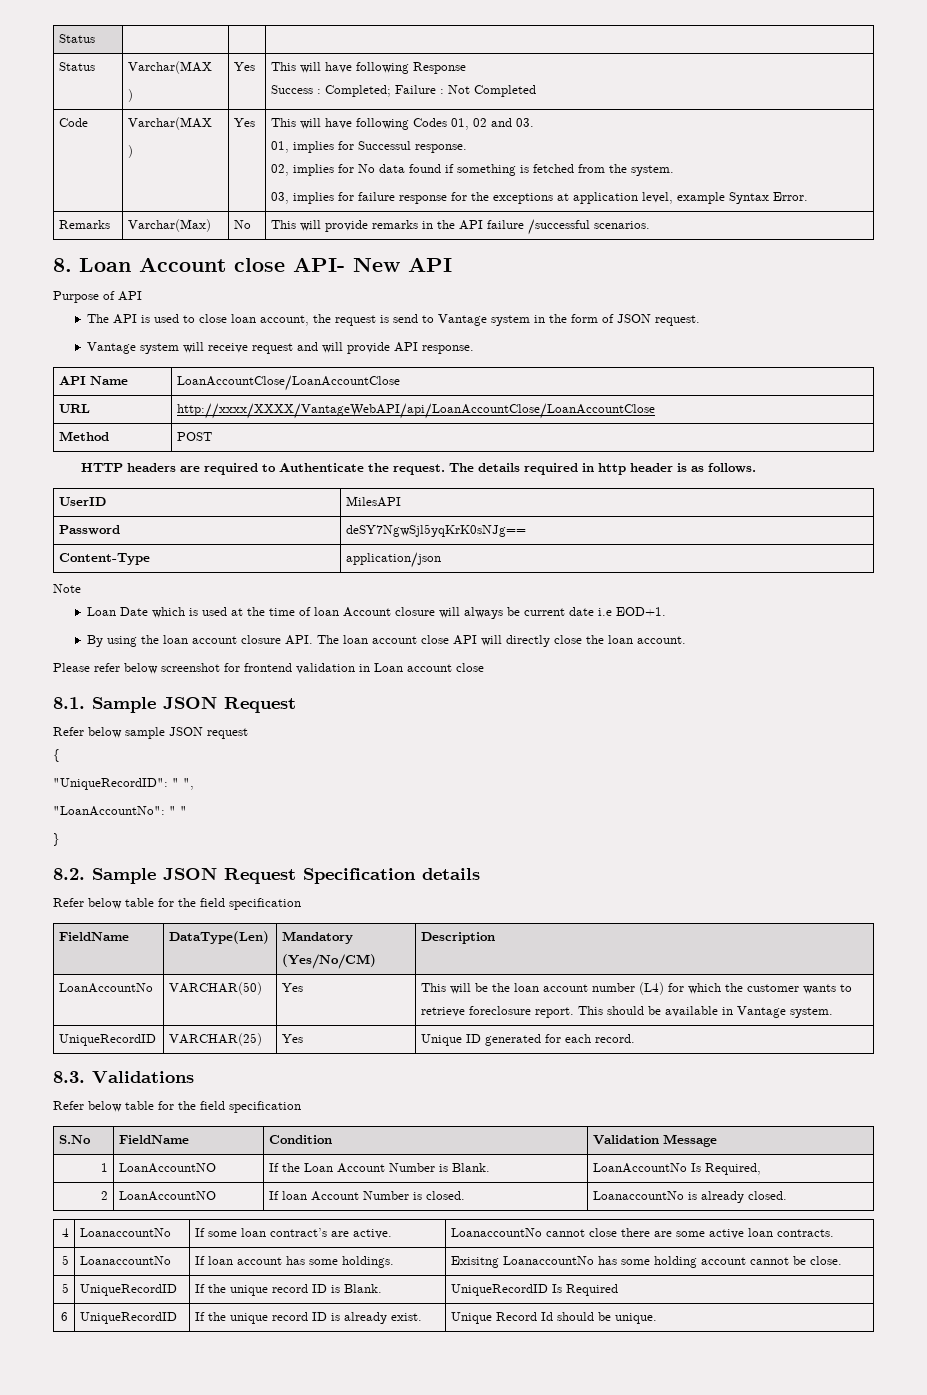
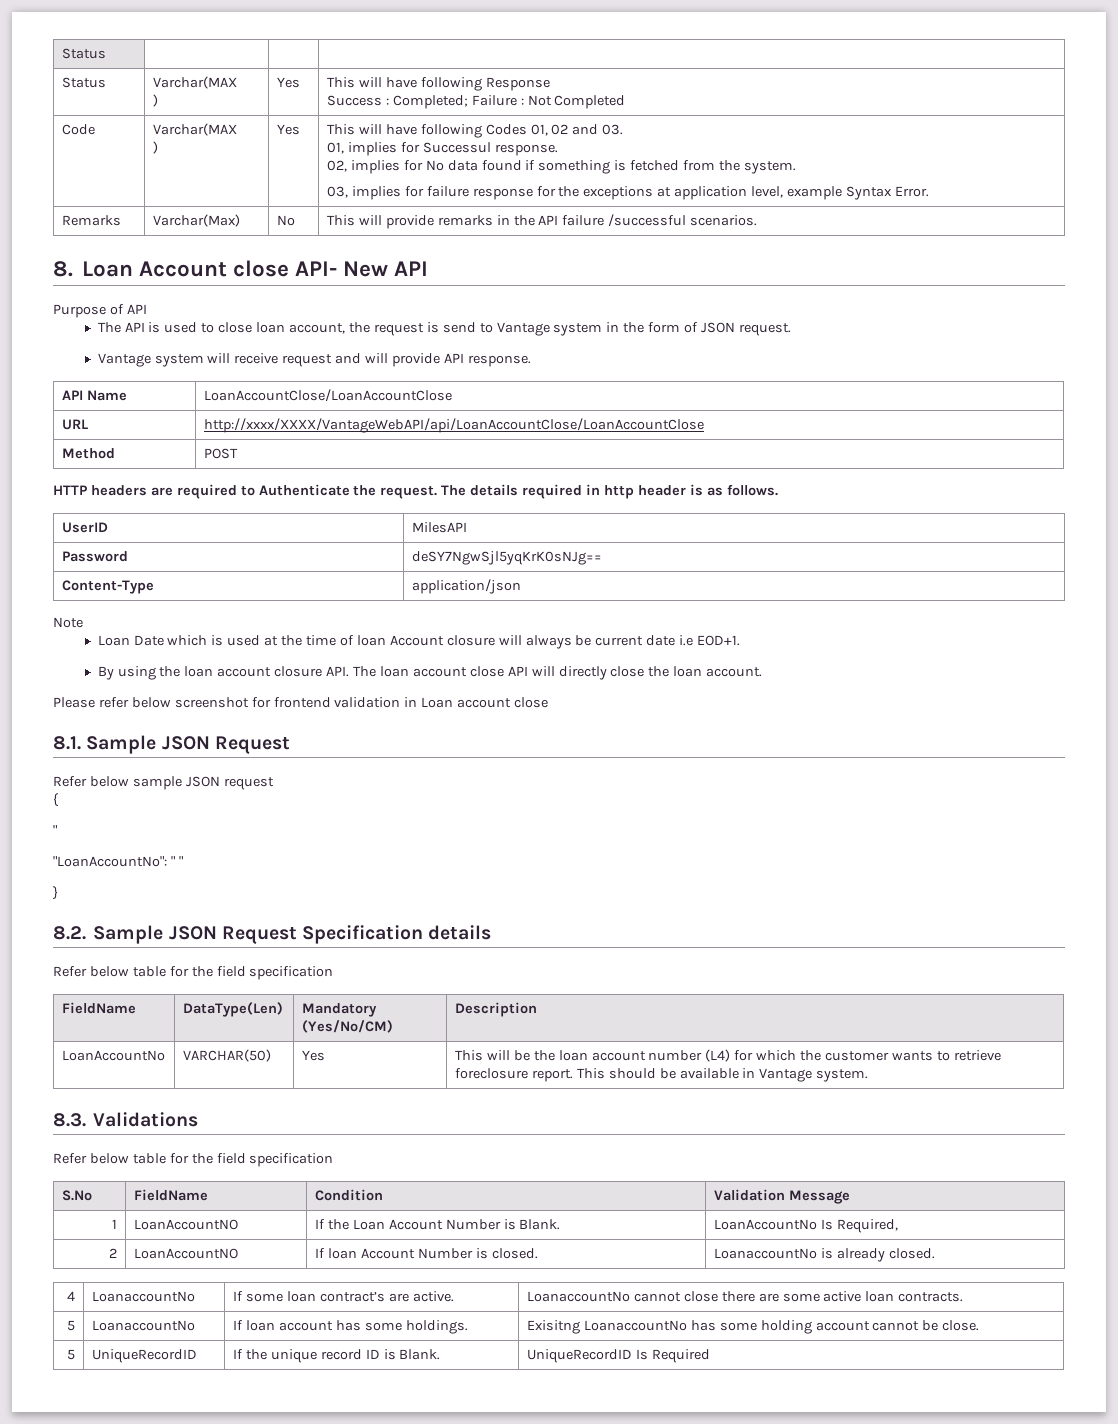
[53,778,194,790] "UniqueRecordID": " ", -> [53,825,57,835] "
[59,1034,157,1046] [169,1033,263,1046] [282,1034,304,1043] [421,1034,636,1046] // UniqueRecordID | VARCHAR(25) | Yes | Unique ID generated for each record. -> (869, 1075) none
[60,1312,68,1321] [80,1312,178,1324] [195,1312,423,1324] [451,1312,658,1324] // 6 | UniqueRecordID | If the unique record ID is already exist. | Unique Record Id should be unique. -> (710, 1356) none

